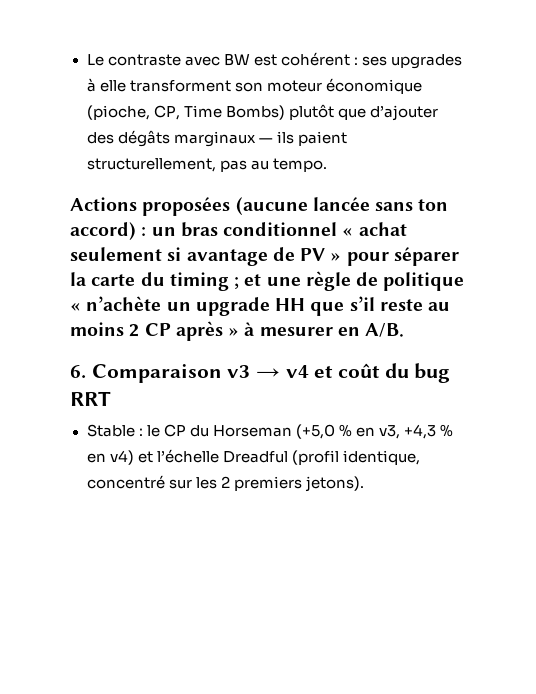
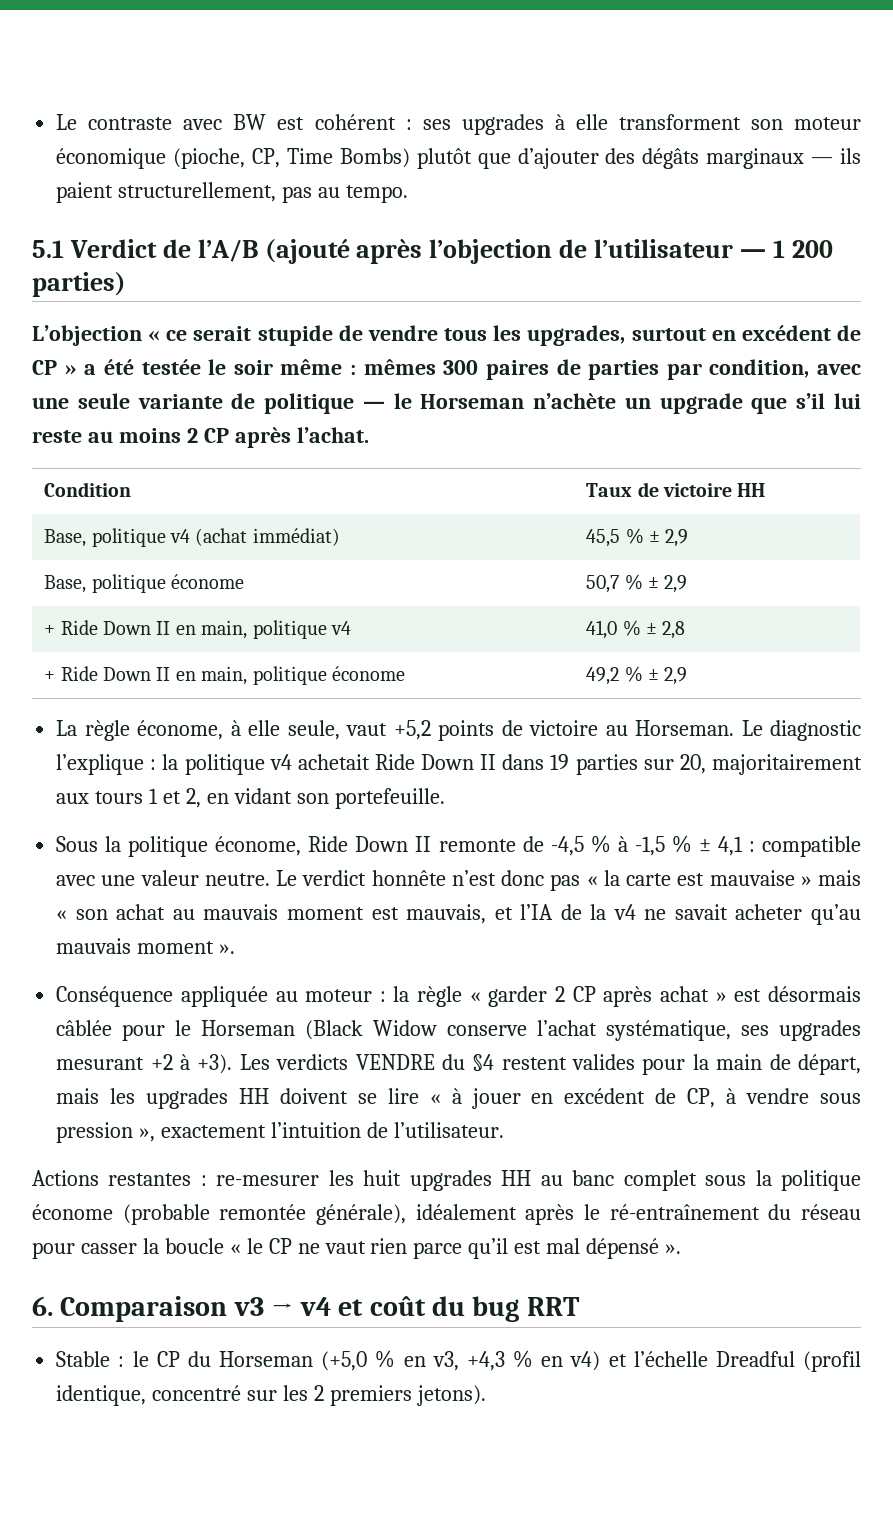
[70,197,449,216] [70,222,407,240] [70,247,459,266] [70,271,465,291] [70,303,81,311] Actions proposées (aucune lancée sans ton accord) : un bras conditionnel « achat seulement si avantage de PV » pour séparer la carte du timing ; et une règle de politique « -> [32,239,833,264] [32,272,126,297] [32,325,861,346] [32,359,861,380] [32,393,525,414] 5.1 Verdict de l’A/B (ajouté après l’objection de l’utilisateur — 1 200 parties) // L’objection « ce serait stupide de vendre tous les upgrades, surtout en excédent de CP » a été testée le soir même : mêmes 300 paires de parties par condition, avec une seule variante de politique — le Horseman
[275,298,306,311] HH -> (743, 403) none
(375, 303) none -> [833,393,861,409] lui
[228,322,405,337] » à mesurer en A/B. -> [296,427,369,443] [44,482,132,497] [586,482,766,497] [44,528,340,547] [586,528,689,547] [44,574,245,593] [586,574,688,593] [44,620,352,639] [586,620,686,639] [44,666,406,685] [586,666,688,685] [56,720,861,741] [56,754,862,775] [56,788,445,809] [56,835,861,857] [56,870,861,891] [56,904,861,925] [56,938,236,954] [56,986,861,1007] [56,1020,862,1041] [56,1054,861,1075] [56,1088,861,1109] [56,1122,504,1143] [32,1170,861,1191] [32,1204,861,1225] [32,1238,682,1259] l’achat. // Condition | Taux de victoire HH // Base, politique v4 (achat immédiat) | 45,5 % ± 2,9 // Base, politique économe | 50,7 % ± 2,9 // + Ride Down II en main, politique v4 | 41,0 % ± 2,8 // + Ride Down II en main, politique économe | 49,2 % ± 2,9 // La règle économe, à elle seule, vaut +5,2 points de victoire au Horseman. Le diagnostic l’explique : la politique v4 achetait Ride Down II dans 19 parties sur 20, majoritairement aux tours 1 et 2, en vidant son portefeuille. // Sous la politique économe, Ride Down II remonte de -4,5 % à -1,5 % ± 4,1 : compatible avec une valeur neutre. Le verdict honnête n’est donc pas « la carte est mauvaise » mais « son achat au mauvais moment est mauvais, et l’IA de la v4 ne savait acheter qu’au mauvais moment ». // Conséquence appliquée au moteur : la règle « garder 2 CP après achat » est désormais câblée pour le Horseman (Black Widow conserve l’achat systématique, ses upgrades mesurant +2 à +3). Les verdicts VENDRE du §4 restent valides pour la main de départ, mais les upgrades HH doivent se lire « à jouer en excédent de CP, à vendre sous pression », exactement l’intuition de l’utilisateur. // Actions restantes : re-mesurer les huit upgrades HH au banc complet sous la politique économe (probable remontée générale), idéalement après le ré-entraînement du réseau pour casser la boucle « le CP ne vaut rien parce qu’il est mal dépensé ».

